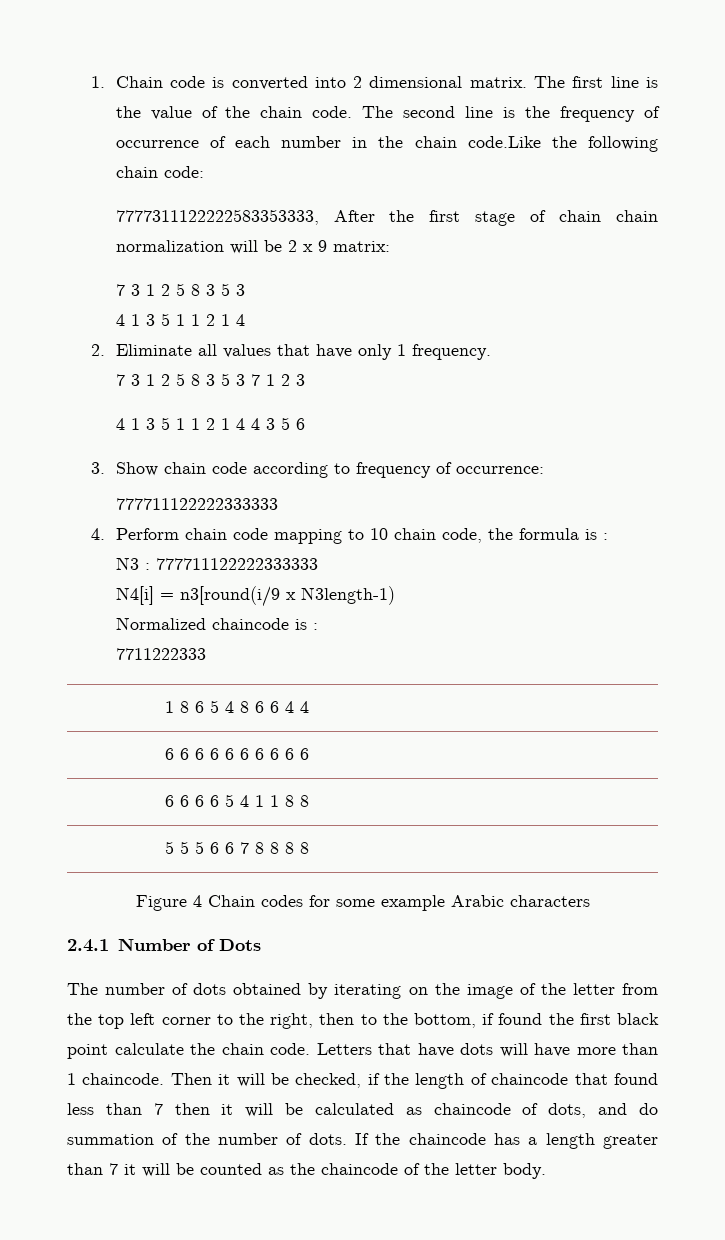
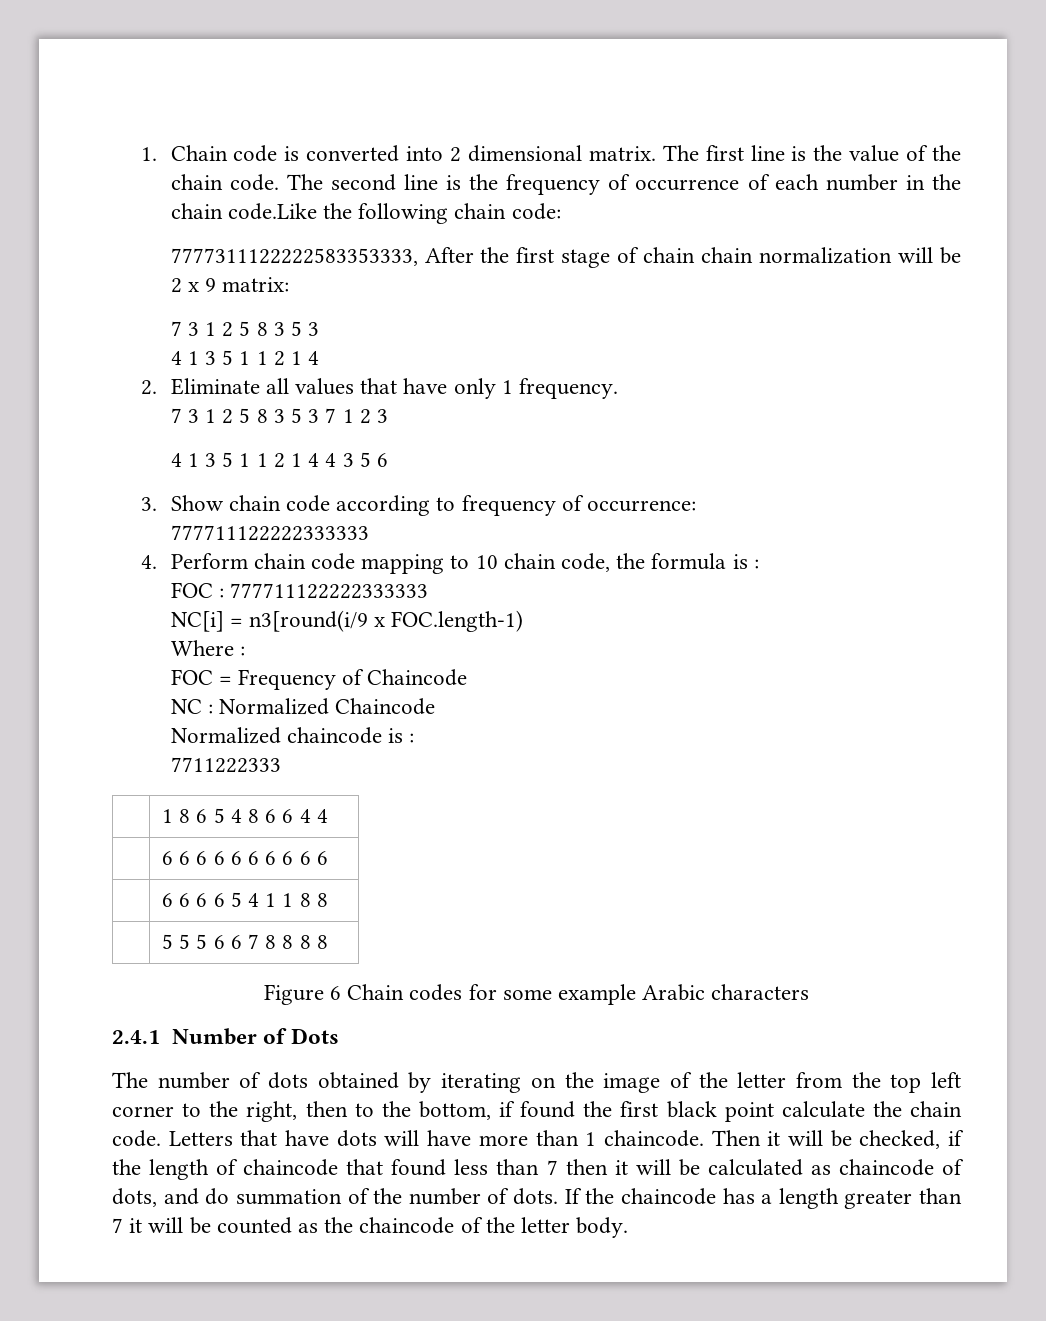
[115,557,139,570] N3 -> [170,582,213,598] FOC
[115,586,154,605] N4[i] -> [170,611,224,632] NC[i]
[300,586,395,605] N3length-1) -> [391,610,524,632] [170,640,245,656] [170,669,468,690] [170,698,436,715] FOC.length-1) // Where : // FOC = Frequency of Chaincode // NC : Normalized Chaincode
[192,895,202,907] 4 -> [329,986,341,1000] 6

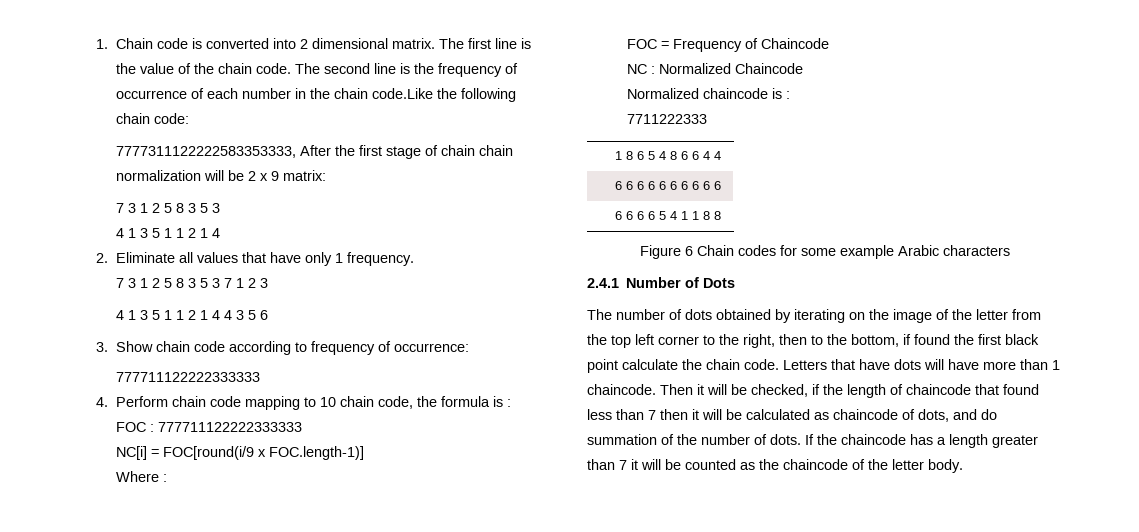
[248,610,524,632] n3[round(i/9 x FOC.length-1) -> [163,446,365,460] FOC[round(i/9 x FOC.length-1)]
[162,934,328,949] // | 5 5 5 6 6 7 8 8 8 8 -> (721, 215) none

